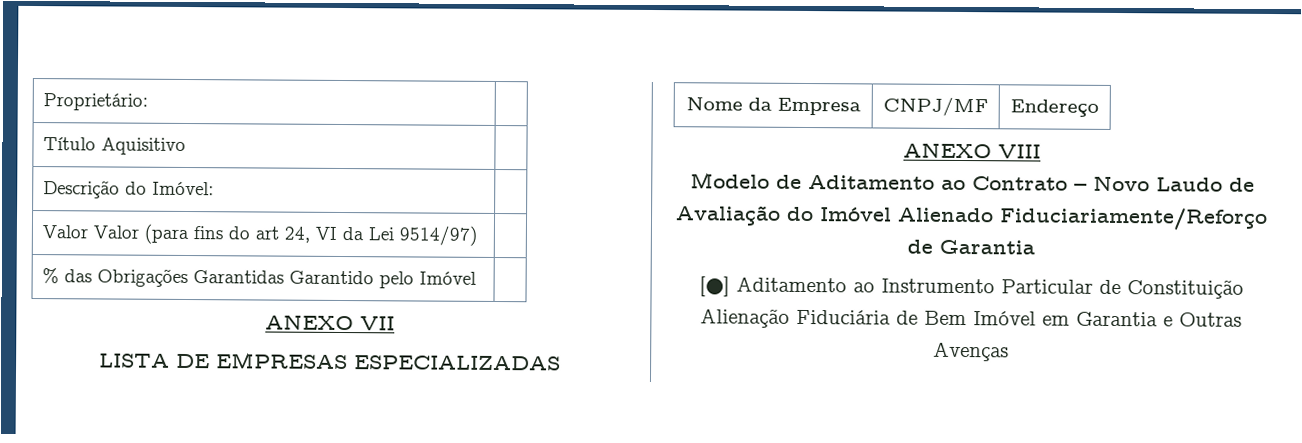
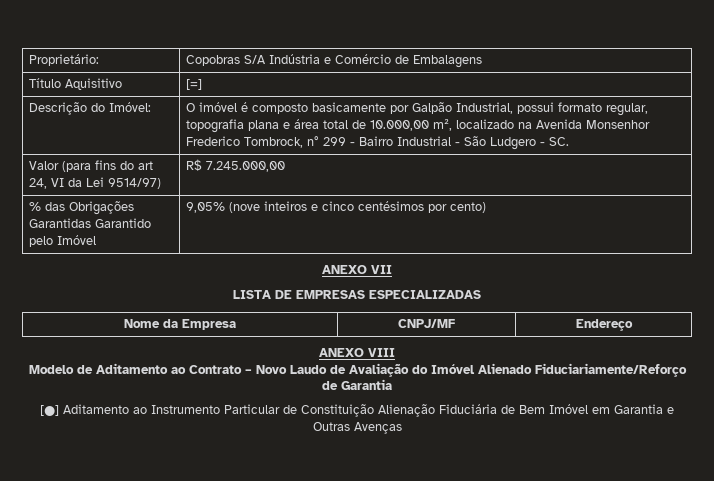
(149, 102) none -> [186,54,483,68] Copobras S/A Indústria e Comércio de Embalagens
(187, 146) none -> [186,79,203,90] [=]
[42,225,140,239] // Valor Valor -> [186,102,649,116] [186,119,651,133] [186,136,570,150] [29,161,60,170] O imóvel é composto basicamente por Galpão Industrial, possui formato regular, topografia plana e área total de 10.000,00 m², localizado na Avenida Monsenhor Frederico Tombrock, n° 299 - Bairro Industrial - São Ludgero - SC. // Valor
(478, 235) none -> [186,159,286,172] R$ 7.245.000,00
(478, 278) none -> [186,201,487,213] 9,05% (nove inteiros e cinco centésimos por cento)

